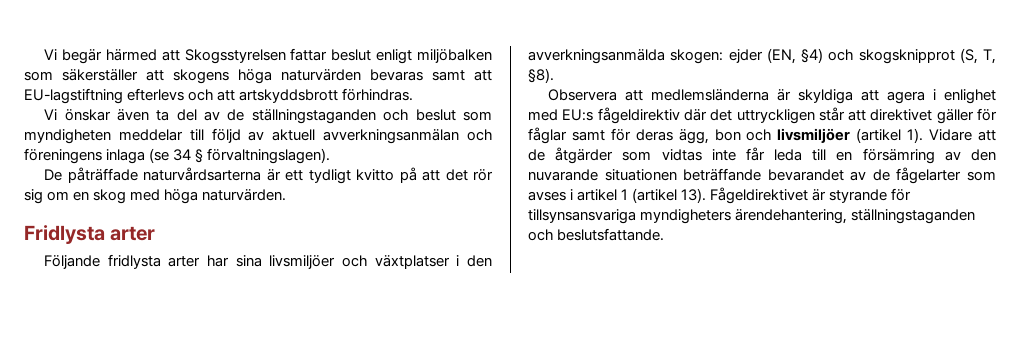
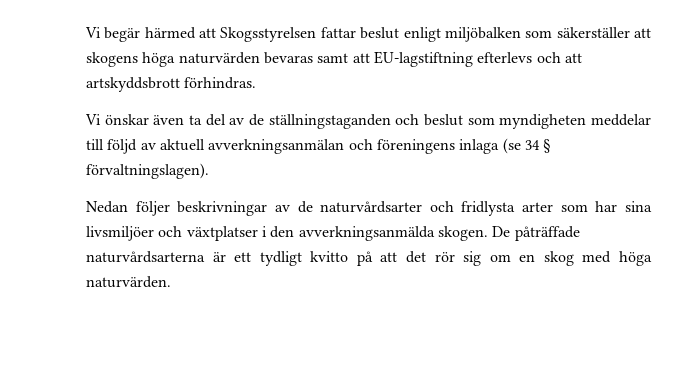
(331, 156) none -> [86,201,652,216] [86,226,488,241] Nedan följer beskrivningar av de naturvårdsarter och fridlysta arter som har sina livsmiljöer och växtplatser i den avverkningsanmälda skogen.
[24,225,156,244] [44,254,493,269] [528,48,996,64] [528,68,554,83] [548,89,996,104] [528,107,997,124] [528,127,997,144] [528,147,996,164] [528,167,996,184] [528,187,912,204] [528,209,976,224] [528,228,665,241] // Fridlysta arter // Följande fridlysta arter har sina livsmiljöer och växtplatser i den avverkningsanmälda skogen: ejder (EN, §4) och skogsknipprot (S, T, §8). // Observera att medlemsländerna är skyldiga att agera i enlighet med EU:s fågeldirektiv där det uttryckligen står att direktivet gäller för fåglar samt för deras ägg, bon och livsmiljöer (artikel 1). Vidare att de åtgärder som vidtas inte får leda till en försämring av den nuvarande situationen beträffande bevarandet av de fågelarter som avses i artikel 1 (artikel 13). Fågeldirektivet är styrande för tillsynsansvariga myndigheters ärendehantering, ställningstaganden och beslutsfattande. -> (171, 282) none

